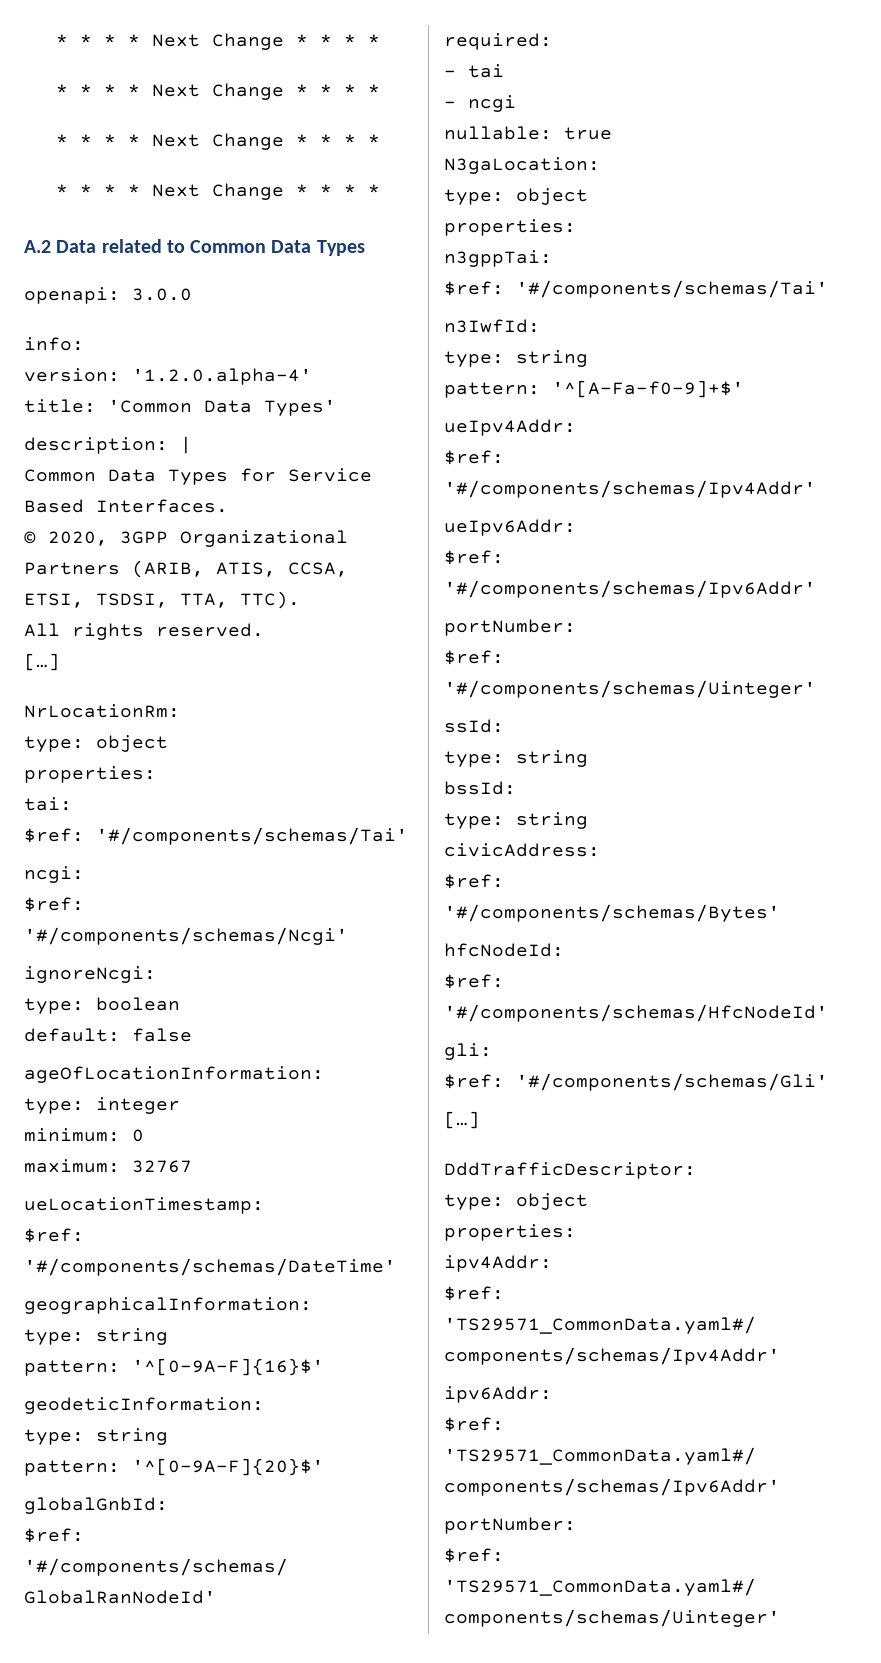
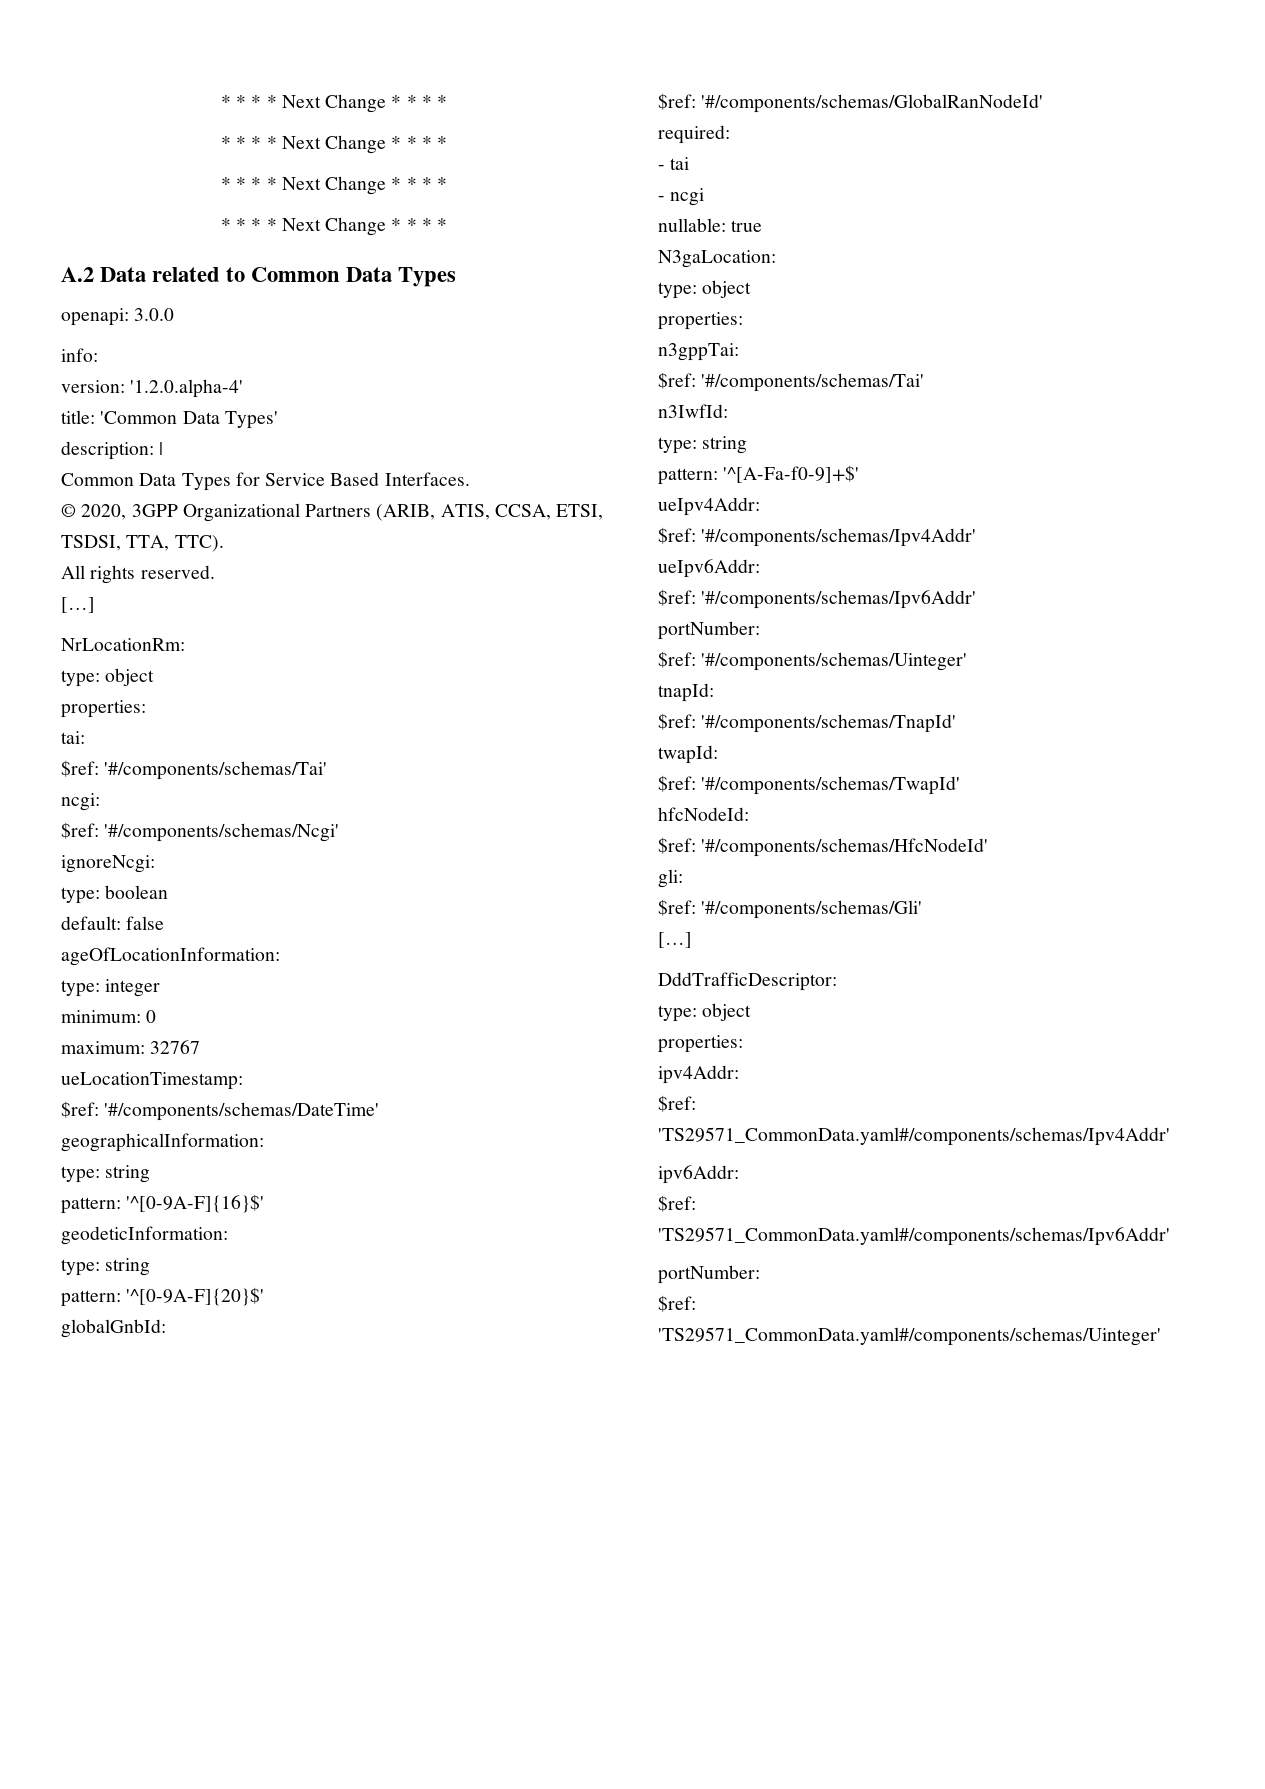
[444,719,504,733] [444,750,588,767] [444,781,516,795] [444,812,588,829] [444,843,600,857] [444,874,504,889] [444,904,780,922] ssId: // type: string // bssId: // type: string // civicAddress: // $ref: '#/components/schemas/Bytes' -> [658,683,714,702] [658,713,957,733] [658,745,718,764] [658,775,961,795] tnapId: // $ref: '#/components/schemas/TnapId' // twapId: // $ref: '#/components/schemas/TwapId'

